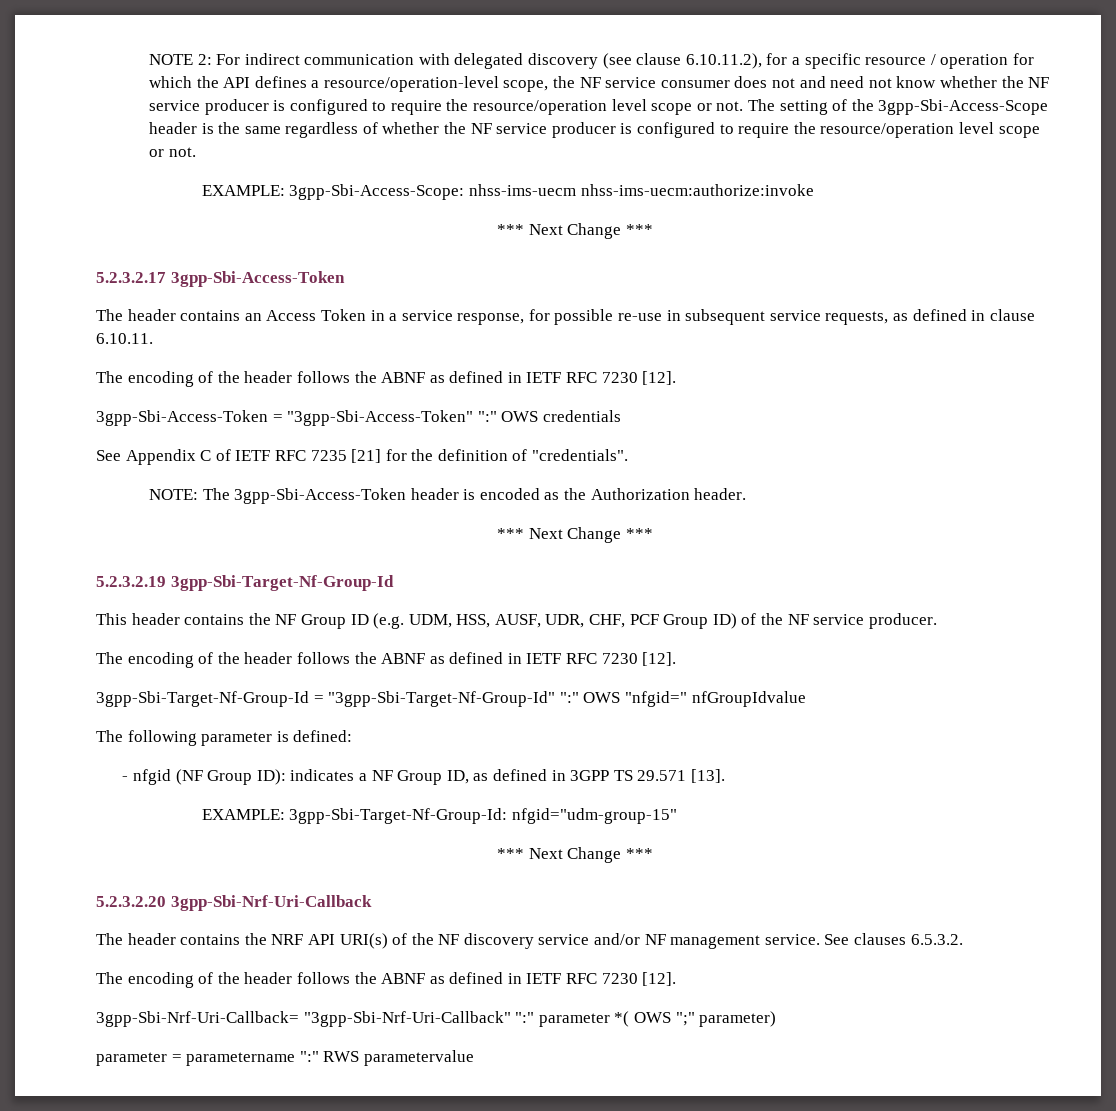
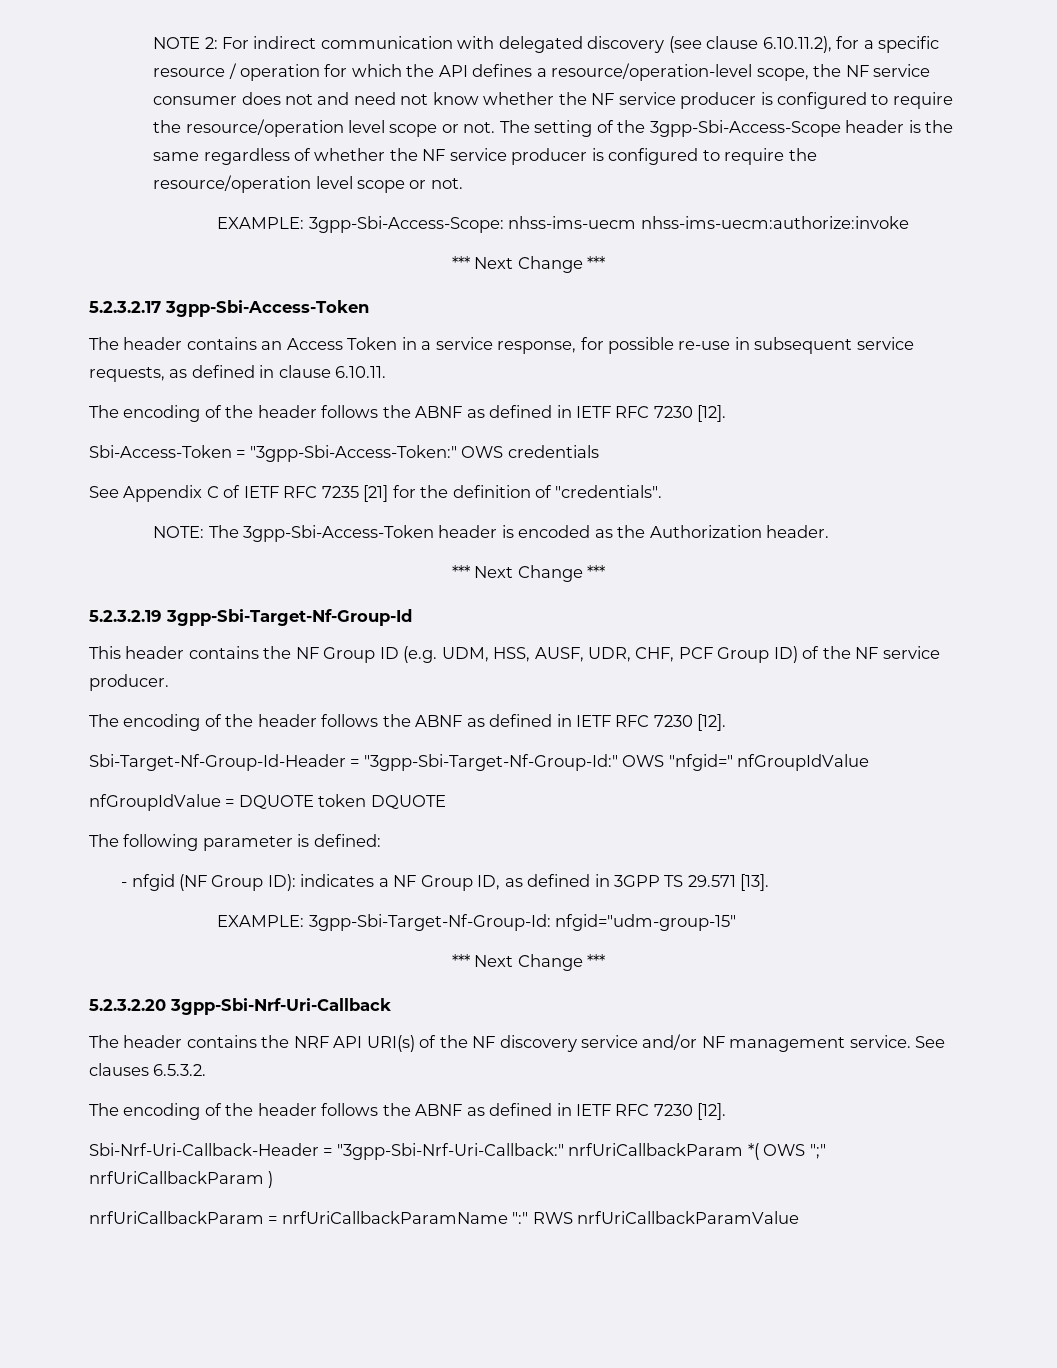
[96,410,497,426] 3gpp-Sbi-Access-Token = "3gpp-Sbi-Access-Token" ":" -> [89,445,457,462] Sbi-Access-Token = "3gpp-Sbi-Access-Token:"
[96,691,806,707] 3gpp-Sbi-Target-Nf-Group-Id = "3gpp-Sbi-Target-Nf-Group-Id" ":" OWS "nfgid=" nfGroupIdvalue -> [89,754,870,771] [89,794,446,811] Sbi-Target-Nf-Group-Id-Header = "3gpp-Sbi-Target-Nf-Group-Id:" OWS "nfgid=" nfGroupIdValue // nfGroupIdValue = DQUOTE token DQUOTE
[96,1011,777,1027] [96,1052,296,1066] 3gpp-Sbi-Nrf-Uri-Callback= "3gpp-Sbi-Nrf-Uri-Callback" ":" parameter *( OWS ";" parameter) // parameter = parametername -> [89,1143,826,1160] [89,1171,274,1188] [89,1211,508,1224] Sbi-Nrf-Uri-Callback-Header = "3gpp-Sbi-Nrf-Uri-Callback:" nrfUriCallbackParam *( OWS ";" nrfUriCallbackParam ) // nrfUriCallbackParam = nrfUriCallbackParamName
[363,1050,474,1066] parametervalue -> [577,1211,800,1224] nrfUriCallbackParamValue

